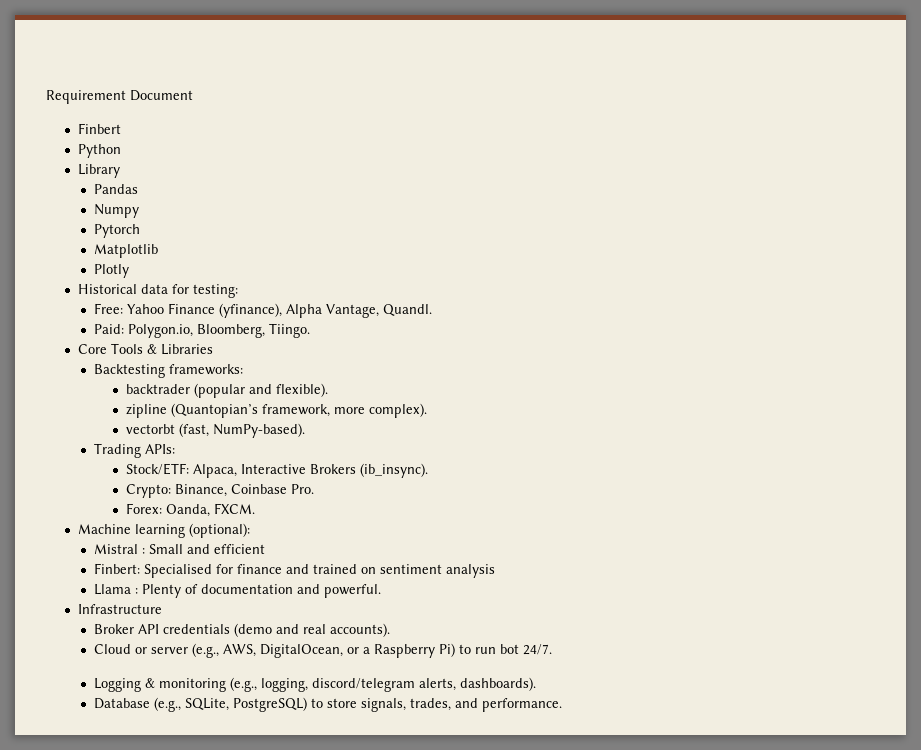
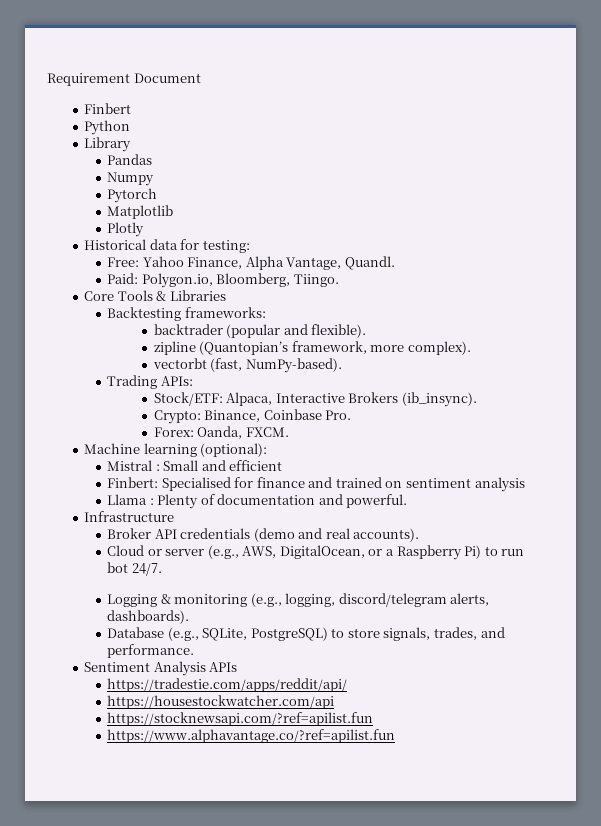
[168,303,283,318] Finance (yfinance), -> [187,257,243,269] Finance,
(563, 705) none -> [84,661,238,676] [107,678,348,692] [107,695,335,709] [107,712,374,726] [107,729,396,743] // Sentiment Analysis APIs // https://tradestie.com/apps/reddit/api/ // https://housestockwatcher.com/api // https://stocknewsapi.com/?ref=apilist.fun // https://www.alphavantage.co/?ref=apilist.fun

